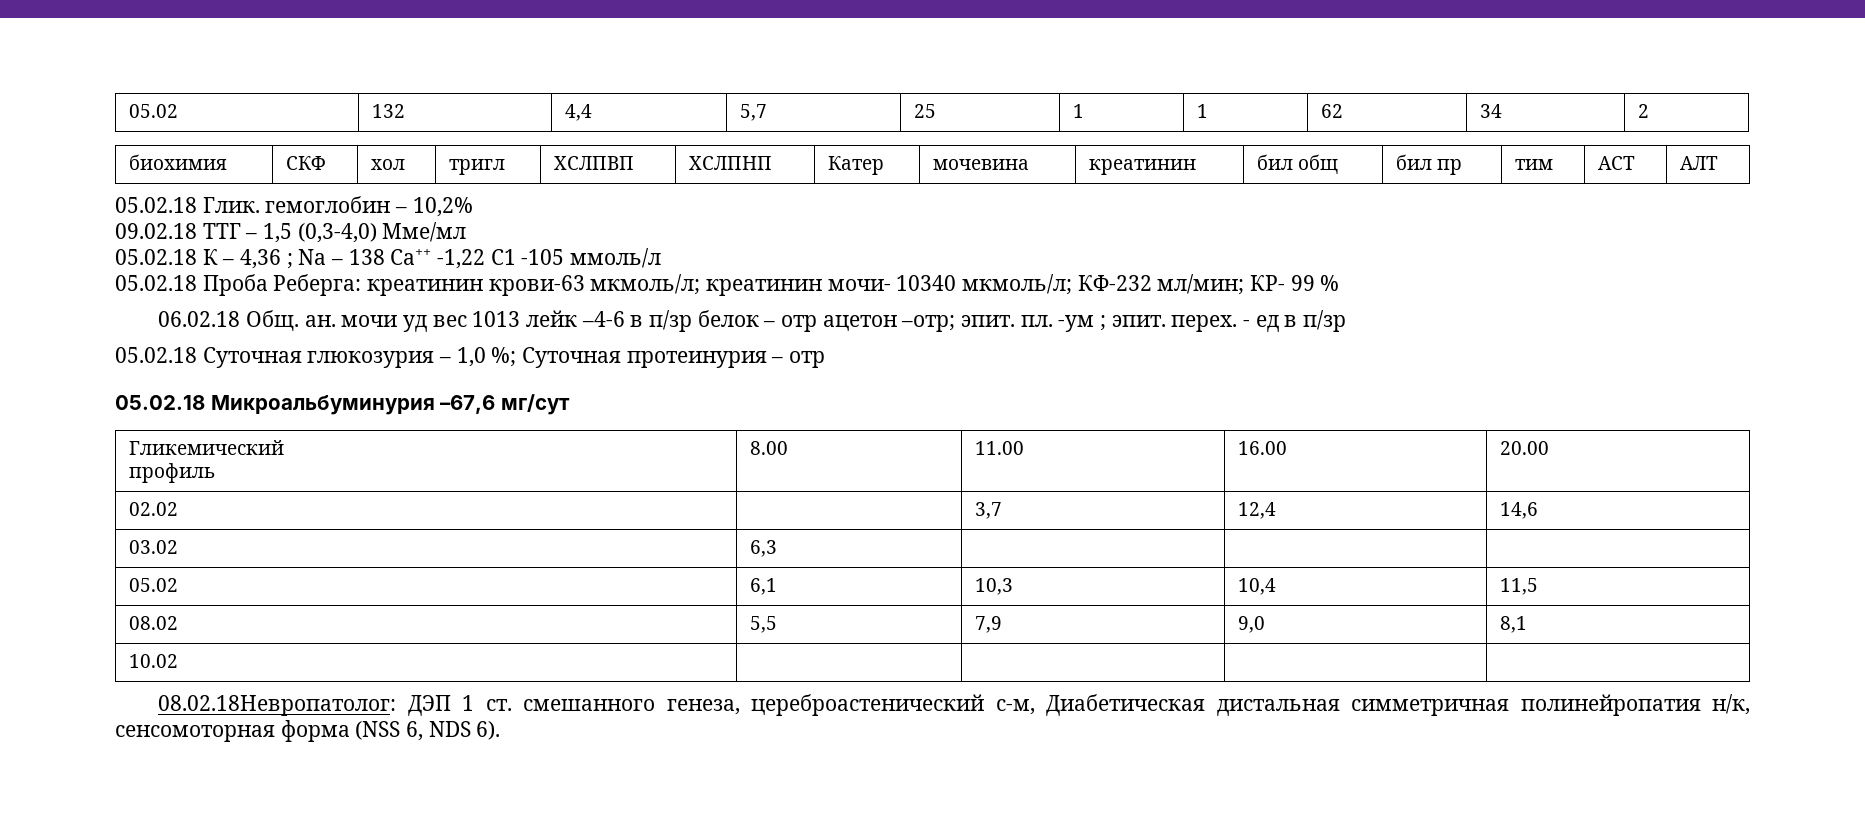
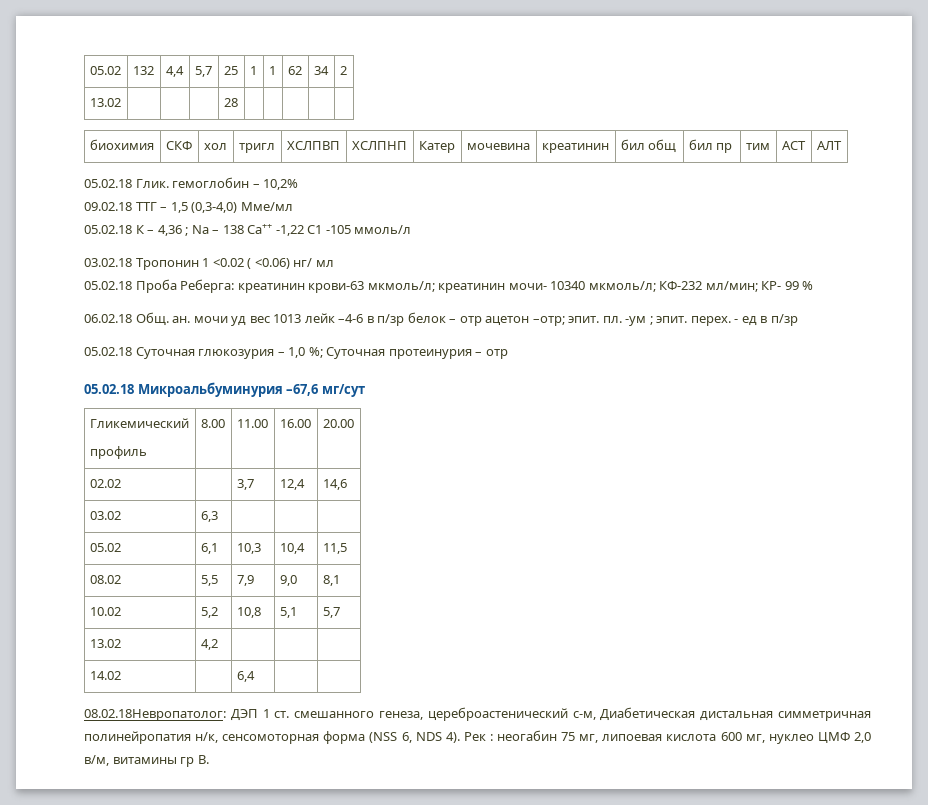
(1649, 111) none -> [89,98,121,107] [223,98,238,107] // 13.02 | | | | 28 | | | | |
(662, 258) none -> [84,258,334,270] // 03.02.18 Тропонин 1 <0.02 ( <0.06) нг/ мл
(178, 661) | -> [200,607,218,618] [236,607,261,618] [279,607,297,618] [322,607,340,618] [89,639,121,648] [200,639,218,650] [89,671,121,680] [236,671,255,682] 5,2 | 10,8 | 5,1 | 5,7 // 13.02 | 4,2 | | | // 14.02 | | 6,4
[476,721,501,740] 6). -> [445,730,871,744] [84,755,209,767] 4). Рек : неогабин 75 мг, липоевая кислота 600 мг, нуклео ЦМФ 2,0 в/м, витамины гр В.

